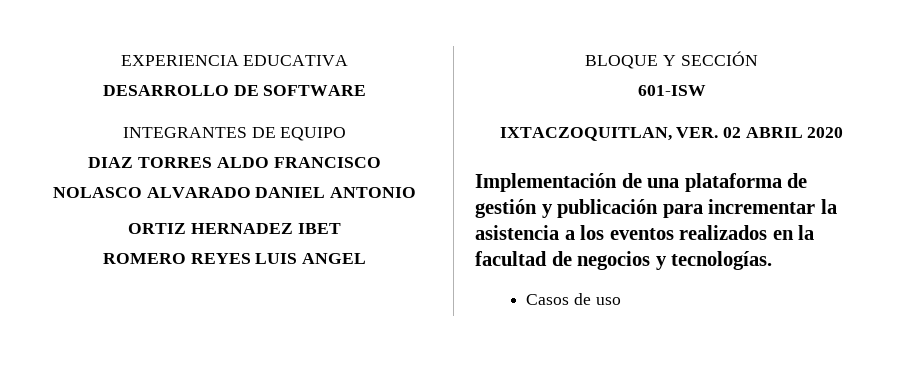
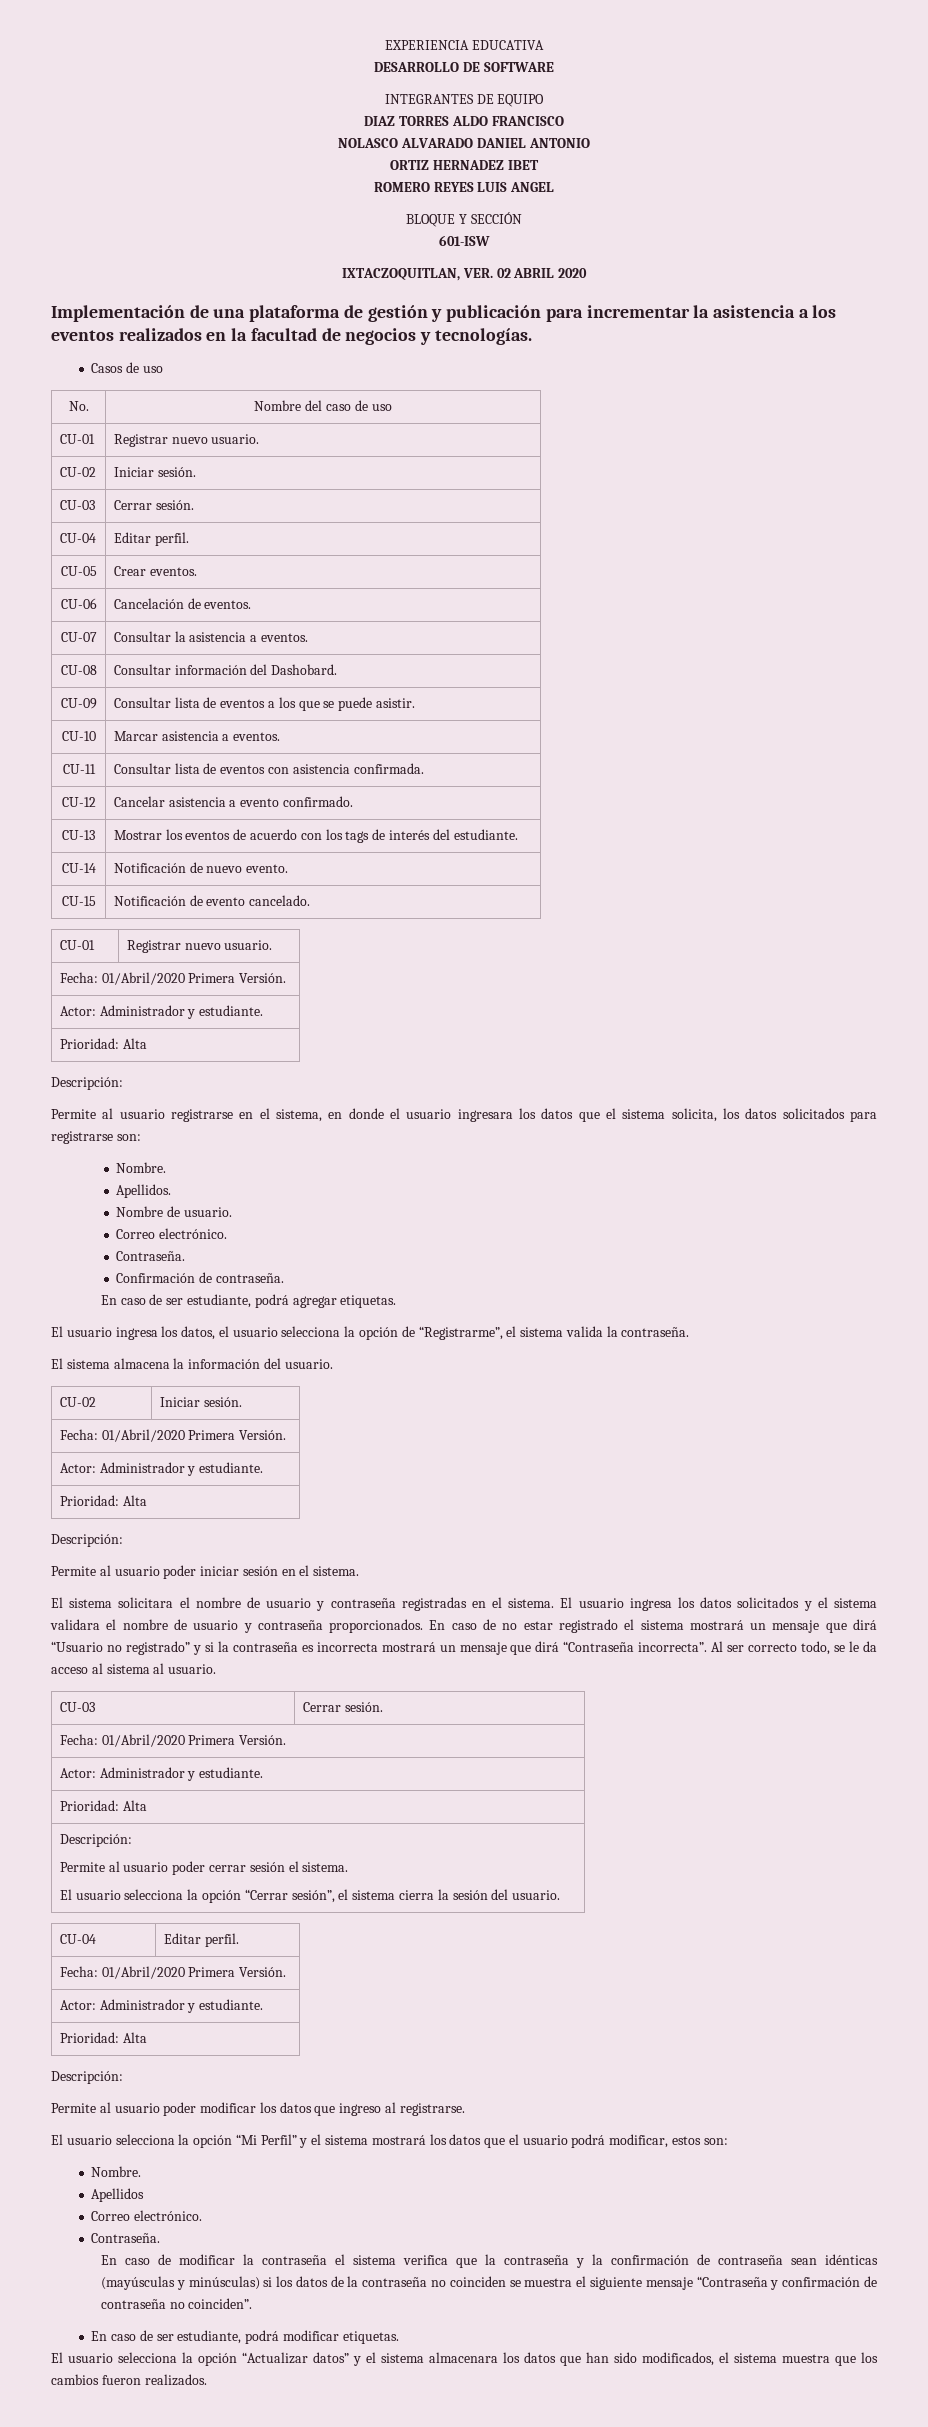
(621, 301) none -> [68,401,89,411] [254,400,392,411] [59,434,95,444] [113,434,260,447] [59,467,96,477] [113,467,196,477] [59,500,95,510] [113,500,194,510] [59,533,96,543] [113,532,189,546] [60,566,97,576] [113,566,197,576] [60,598,97,609] [113,598,252,609] [60,632,97,642] [113,631,309,642] [60,665,97,675] [113,664,338,675] [60,698,97,709] [113,697,415,711] [61,731,96,741] [113,731,281,741] [62,764,96,774] [113,763,424,774] [61,797,96,807] [113,796,354,807] [62,830,95,840] [113,829,518,843] [61,863,96,873] [113,862,289,873] [61,896,96,906] [113,895,311,906] [59,940,95,950] [126,940,273,953] [59,972,287,985] [59,1005,264,1019] [59,1038,147,1049] [51,1077,123,1090] [51,1108,878,1122] [51,1131,141,1144] [116,1162,167,1173] [116,1184,172,1198] [116,1206,232,1217] [116,1228,228,1239] [116,1251,186,1261] [116,1272,284,1283] [100,1294,397,1308] [51,1326,690,1340] [51,1358,333,1369] [59,1397,96,1407] [159,1397,242,1407] [59,1429,287,1442] [59,1462,264,1476] [59,1495,147,1506] [51,1534,123,1547] [51,1565,360,1579] [51,1597,877,1611] [50,1619,877,1633] [51,1641,878,1655] [51,1663,217,1674] [59,1702,95,1712] [302,1702,383,1712] [59,1734,287,1747] [59,1767,264,1781] [59,1800,147,1811] [59,1834,132,1847] [59,1861,349,1875] [59,1889,561,1903] [59,1934,96,1944] [163,1933,239,1947] [59,1966,287,1979] [59,1999,264,2013] [59,2032,147,2043] [51,2071,123,2084] [51,2102,465,2116] [51,2134,728,2148] [91,2166,142,2177] [91,2188,145,2202] [91,2210,203,2221] [91,2233,161,2243] [100,2254,878,2268] [100,2276,877,2290] [100,2298,253,2309] [91,2330,399,2344] [51,2352,878,2366] [51,2374,207,2386] // No. | Nombre del caso de uso // CU-01 | Registrar nuevo usuario. // CU-02 | Iniciar sesión. // CU-03 | Cerrar sesión. // CU-04 | Editar perfil. // CU-05 | Crear eventos. // CU-06 | Cancelación de eventos. // CU-07 | Consultar la asistencia a eventos. // CU-08 | Consultar información del Dashobard. // CU-09 | Consultar lista de eventos a los que se puede asistir. // CU-10 | Marcar asistencia a eventos. // CU-11 | Consultar lista de eventos con asistencia confirmada. // CU-12 | Cancelar asistencia a evento confirmado. // CU-13 | Mostrar los eventos de acuerdo con los tags de interés del estudiante. // CU-14 | Notificación de nuevo evento. // CU-15 | Notificación de evento cancelado. // CU-01 | Registrar nuevo usuario. // Fecha: 01/Abril/2020 Primera Versión. // Actor: Administrador y estudiante. // Prioridad: Alta // Descripción: // Permite al usuario registrarse en el sistema, en donde el usuario ingresara los datos que el sistema solicita, los datos solicitados para registrarse son: // Nombre. // Apellidos. // Nombre de usuario. // Correo electrónico. // Contraseña. // Confirmación de contraseña. // En caso de ser estudiante, podrá agregar etiquetas. // El usuario ingresa los datos, el usuario selecciona la opción de “Registrarme”, el sistema valida la contraseña. // El sistema almacena la información del usuario. // CU-02 | Iniciar sesión. // Fecha: 01/Abril/2020 Primera Versión. // Actor: Administrador y estudiante. // Prioridad: Alta // Descripción: // Permite al usuario poder iniciar sesión en el sistema. // El sistema solicitara el nombre de usuario y contraseña registradas en el sistema. El usuario ingresa los datos solicitados y el sistema validara el nombre de usuario y contraseña proporcionados. En caso de no estar registrado el sistema mostrará un mensaje que dirá “Usuario no registrado” y si la contraseña es incorrecta mostrará un mensaje que dirá “Contraseña incorrecta”. Al ser correcto todo, se le da acceso al sistema al usuario. // CU-03 | Cerrar sesión. // Fecha: 01/Abril/2020 Primera Versión. // Actor: Administrador y estudiante. // Prioridad: Alta // Descripción: // Permite al usuario poder cerrar sesión el sistema. // El usuario selecciona la opción “Cerrar sesión”, el sistema cierra la sesión del usuario. // CU-04 | Editar perfil. // Fecha: 01/Abril/2020 Primera Versión. // Actor: Administrador y estudiante. // Prioridad: Alta // Descripción: // Permite al usuario poder modificar los datos que ingreso al registrarse. // El usuario selecciona la opción “Mi Perfil” y el sistema mostrará los datos que el usuario podrá modificar, estos son: // Nombre. // Apellidos // Correo electrónico. // Contraseña. // En caso de modificar la contraseña el sistema verifica que la contraseña y la confirmación de contraseña sean idénticas (mayúsculas y minúsculas) si los datos de la contraseña no coinciden se muestra el siguiente mensaje “Contraseña y confirmación de contraseña no coinciden”. // En caso de ser estudiante, podrá modificar etiquetas. // El usuario selecciona la opción “Actualizar datos” y el sistema almacenara los datos que han sido modificados, el sistema muestra que los cambios fueron realizados.

